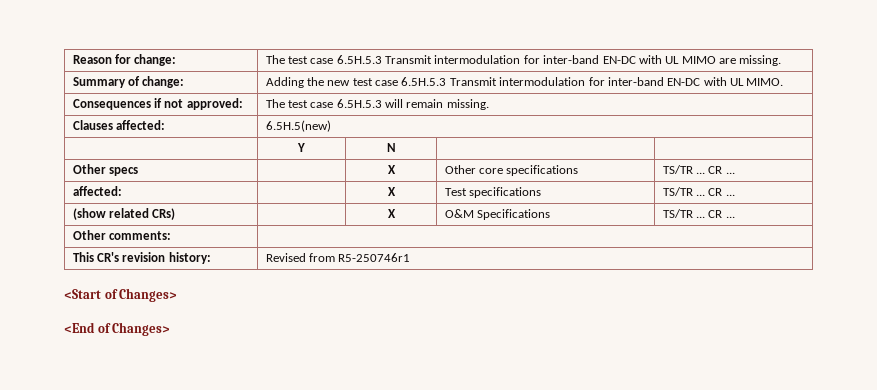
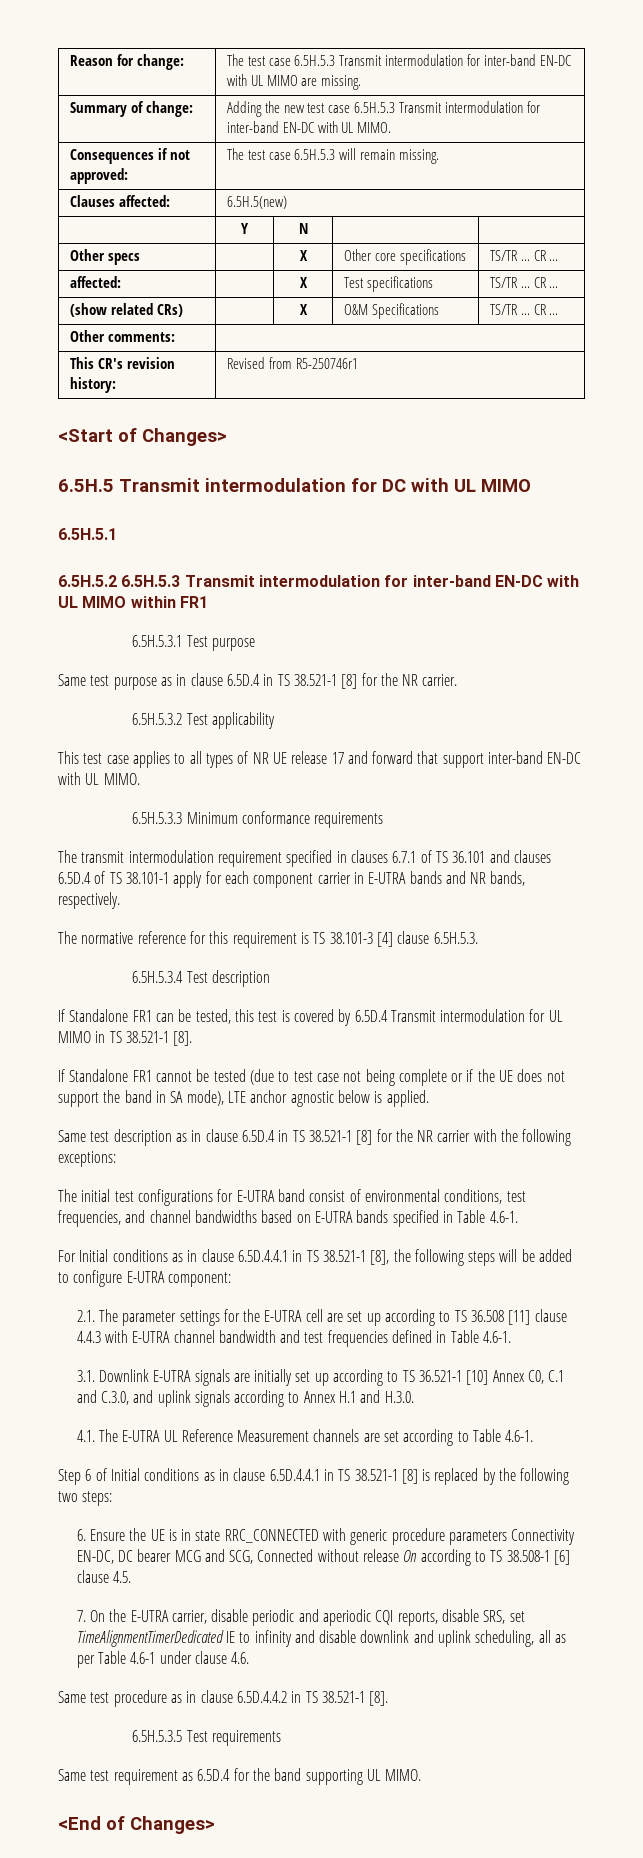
(178, 295) none -> [58,478,531,492] [58,528,117,540] [58,575,580,587] [58,596,208,608] [132,635,255,651] [58,673,458,690] [132,712,275,729] [58,751,582,768] [58,772,140,785] [132,811,384,828] [58,850,551,867] [58,871,526,888] [58,892,120,909] [58,931,478,948] [132,970,270,987] [58,1009,563,1026] [58,1031,193,1046] [58,1069,565,1086] [58,1090,429,1107] [58,1129,572,1146] [58,1151,116,1167] [58,1189,526,1206] [58,1210,518,1227] [58,1249,573,1266] [58,1270,231,1287] [76,1309,567,1326] [76,1330,512,1347] [76,1369,565,1386] [76,1390,414,1407] [76,1429,534,1446] [58,1468,570,1485] [58,1491,113,1506] [76,1528,576,1545] [76,1549,571,1566] [76,1570,131,1583] [76,1609,525,1626] [76,1630,567,1647] [76,1651,250,1668] [58,1690,389,1707] [132,1730,281,1746] [58,1768,422,1785] // 6.5H.5 Transmit intermodulation for DC with UL MIMO // 6.5H.5.1 // 6.5H.5.2 6.5H.5.3 Transmit intermodulation for inter-band EN-DC with UL MIMO within FR1 // 6.5H.5.3.1 Test purpose // Same test purpose as in clause 6.5D.4 in TS 38.521-1 [8] for the NR carrier. // 6.5H.5.3.2 Test applicability // This test case applies to all types of NR UE release 17 and forward that support inter-band EN-DC with UL MIMO. // 6.5H.5.3.3 Minimum conformance requirements // The transmit intermodulation requirement specified in clauses 6.7.1 of TS 36.101 and clauses 6.5D.4 of TS 38.101-1 apply for each component carrier in E-UTRA bands and NR bands, respectively. // The normative reference for this requirement is TS 38.101-3 [4] clause 6.5H.5.3. // 6.5H.5.3.4 Test description // If Standalone FR1 can be tested, this test is covered by 6.5D.4 Transmit intermodulation for UL MIMO in TS 38.521-1 [8]. // If Standalone FR1 cannot be tested (due to test case not being complete or if the UE does not support the band in SA mode), LTE anchor agnostic below is applied. // Same test description as in clause 6.5D.4 in TS 38.521-1 [8] for the NR carrier with the following exceptions: // The initial test configurations for E-UTRA band consist of environmental conditions, test frequencies, and channel bandwidths based on E-UTRA bands specified in Table 4.6-1. // For Initial conditions as in clause 6.5D.4.4.1 in TS 38.521-1 [8], the following steps will be added to configure E-UTRA component: // 2.1. The parameter settings for the E-UTRA cell are set up according to TS 36.508 [11] clause 4.4.3 with E-UTRA channel bandwidth and test frequencies defined in Table 4.6-1. // 3.1. Downlink E-UTRA signals are initially set up according to TS 36.521-1 [10] Annex C0, C.1 and C.3.0, and uplink signals according to Annex H.1 and H.3.0. // 4.1. The E-UTRA UL Reference Measurement channels are set according to Table 4.6-1. // Step 6 of Initial conditions as in clause 6.5D.4.4.1 in TS 38.521-1 [8] is replaced by the following two steps: // 6. Ensure the UE is in state RRC_CONNECTED with generic procedure parameters Connectivity EN-DC, DC bearer MCG and SCG, Connected without release On according to TS 38.508-1 [6] clause 4.5. // 7. On the E-UTRA carrier, disable periodic and aperiodic CQI reports, disable SRS, set TimeAlignmentTimerDedicated IE to infinity and disable downlink and uplink scheduling, all as per Table 4.6-1 under clause 4.6. // Same test procedure as in clause 6.5D.4.4.2 in TS 38.521-1 [8]. // 6.5H.5.3.5 Test requirements // Same test requirement as 6.5D.4 for the band supporting UL MIMO.

